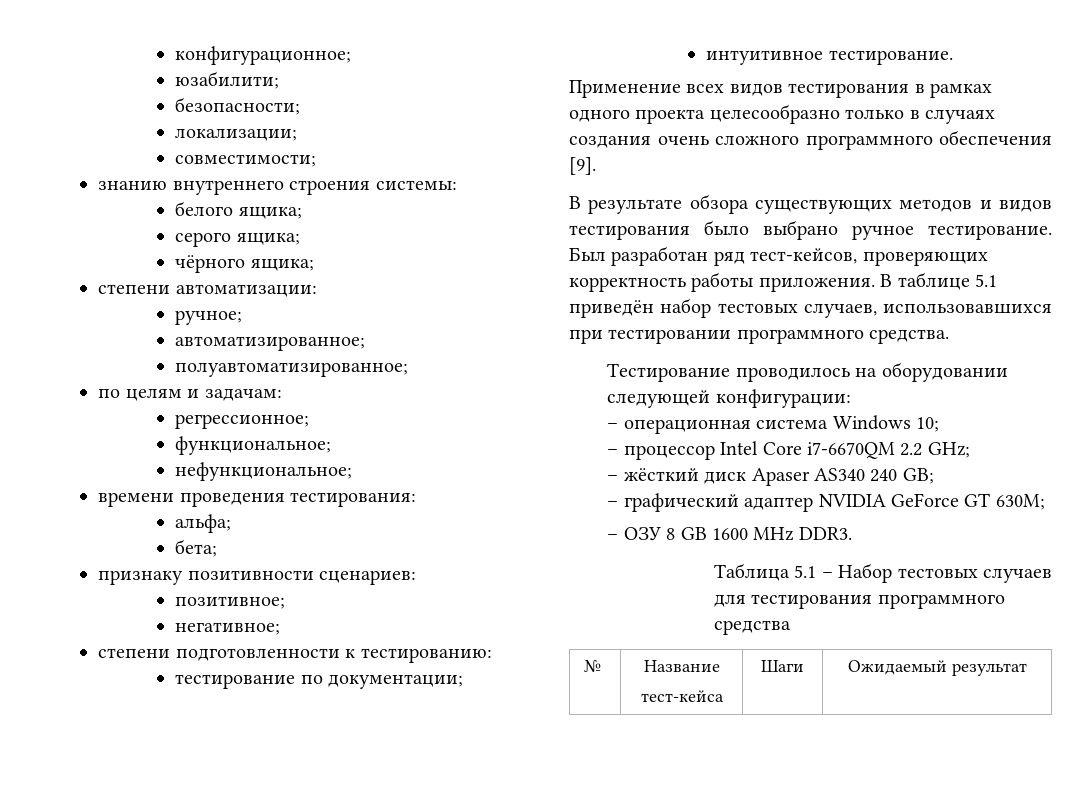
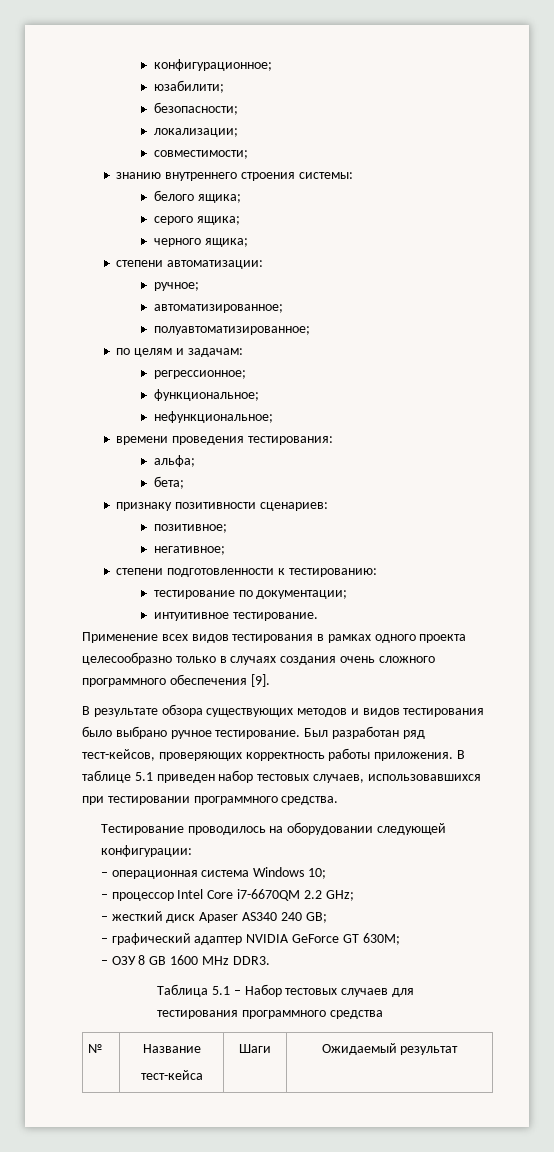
[175,255,246,273] чёрного -> [153,238,201,247] черного
[569,300,654,318] приведён -> [156,774,215,783] приведен
[623,468,699,481] жёсткий -> [111,911,163,921] жесткий

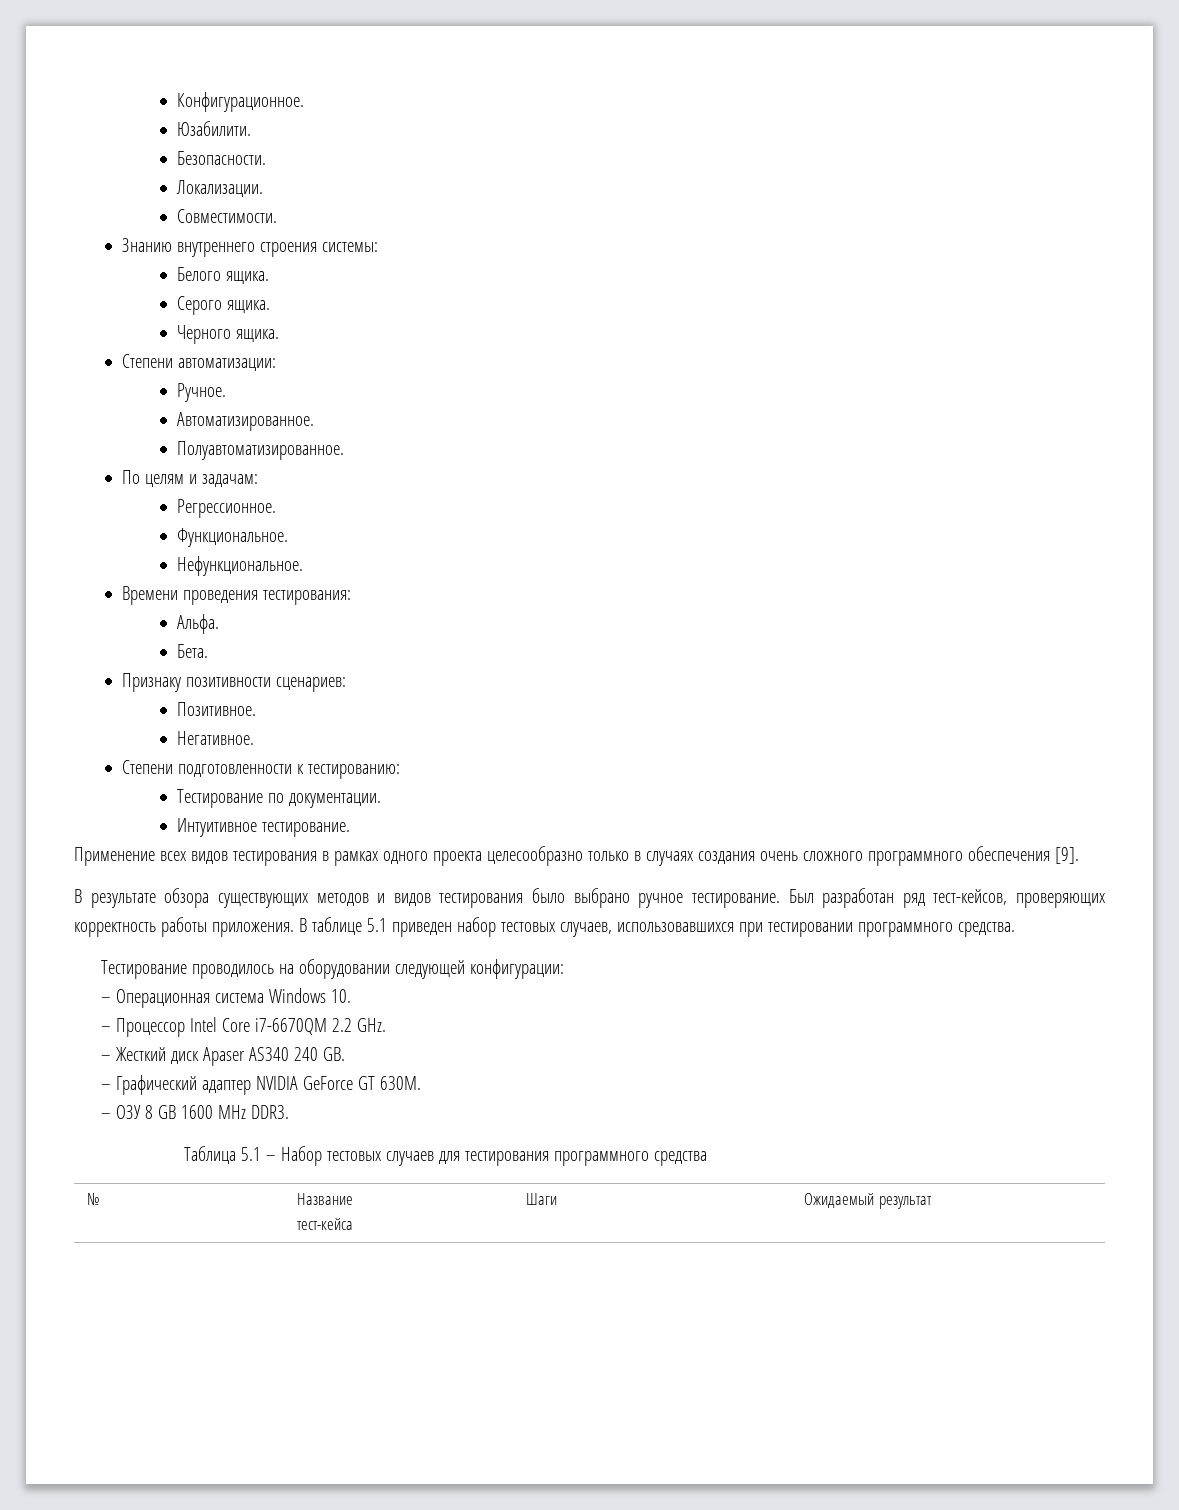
[153,59,272,71] [153,80,224,93] [153,102,238,115] [153,128,238,137] [153,150,248,159] [116,172,353,181] [153,190,241,203] [153,216,240,225] [153,238,248,247] [116,260,263,269] [153,282,199,291] [153,304,283,313] [153,326,310,335] [116,348,131,355] конфигурационное; // юзабилити; // безопасности; // локализации; // совместимости; // знанию внутреннего строения системы: // белого ящика; // серого ящика; // черного ящика; // степени автоматизации: // ручное; // автоматизированное; // полуавтоматизированное; // по -> [176,92,304,112] [176,121,251,136] [176,151,266,165] [175,180,263,197] [176,209,277,223] [121,238,378,257] [176,267,269,284] [176,296,270,315] [176,325,279,344] [121,354,276,371] [176,383,226,402] [176,412,314,431] [176,441,344,460] [121,470,140,484] Конфигурационное. // Юзабилити. // Безопасности. // Локализации. // Совместимости. // Знанию внутреннего строения системы: // Белого ящика. // Серого ящика. // Черного ящика. // Степени автоматизации: // Ручное. // Автоматизированное. // Полуавтоматизированное. // По
[153,370,246,379] [153,389,259,401] [153,411,273,423] [116,436,169,445] регрессионное; // функциональное; // нефункциональное; // времени -> [176,499,276,518] [176,528,288,547] [176,556,303,576] [121,586,178,605] Регрессионное. // Функциональное. // Нефункциональное. // Времени
[153,455,195,467] [153,476,184,489] [116,502,173,511] альфа; // бета; // признаку -> [176,614,219,634] [176,644,208,658] [121,673,181,692] Альфа. // Бета. // Признаку
[153,524,227,533] [153,546,225,555] [116,568,164,575] позитивное; // негативное; // степени -> [176,702,256,716] [176,731,254,745] [121,760,173,774] Позитивное. // Негативное. // Степени
[153,590,348,599] [153,612,229,621] тестирование по документации; // интуитивное -> [176,789,381,808] [176,818,257,837] Тестирование по документации. // Интуитивное
[111,870,198,879] операционная -> [116,989,211,1008] Операционная
[307,868,326,879] [100,892,174,901] 10; // – процессор -> [331,989,352,1003] [101,1018,186,1037] 10. // – Процессор
[325,890,354,901] [100,911,163,921] GHz; // – жесткий -> [357,1018,387,1032] [101,1047,167,1061] GHz. // – Жесткий
[305,912,327,923] [100,933,191,945] GB; // – графический -> [323,1047,346,1061] [101,1075,198,1095] GB. // – Графический
[362,933,400,945] 630M; -> [380,1076,422,1090] 630M.

